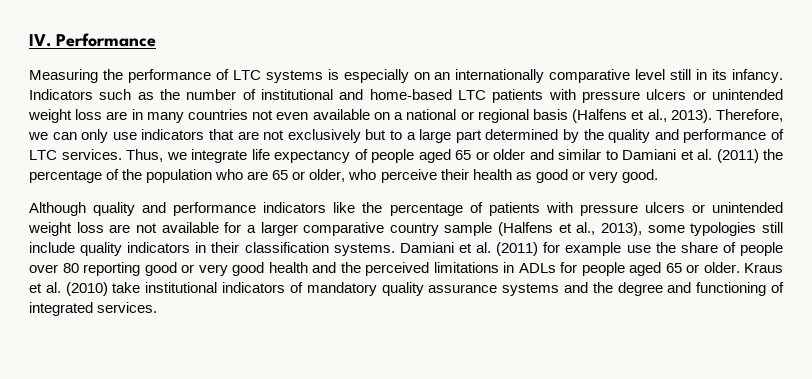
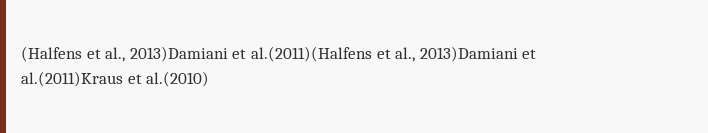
[29,33,156,47] [29,69,783,83] [29,89,784,103] [28,109,784,123] [28,129,785,143] [29,149,783,163] [29,169,658,183] [29,202,783,216] [28,222,783,236] [29,242,784,256] [29,262,783,276] [29,282,784,296] [29,302,158,316] IV. Performance // Measuring the performance of LTC systems is especially on an internationally comparative level still in its infancy. Indicators such as the number of institutional and home-based LTC patients with pressure ulcers or unintended weight loss are in many countries not even available on a national or regional basis (Halfens et al., 2013). Therefore, we can only use indicators that are not exclusively but to a large part determined by the quality and performance of LTC services. Thus, we integrate life expectancy of people aged 65 or older and similar to Damiani et al. (2011) the percentage of the population who are 65 or older, who perceive their health as good or very good. // Although quality and performance indicators like the percentage of patients with pressure ulcers or unintended weight loss are not available for a larger comparative country sample (Halfens et al., 2013), some typologies still include quality indicators in their classification systems. Damiani et al. (2011) for example use the share of people over 80 reporting good or very good health and the perceived limitations in ADLs for people aged 65 or older. Kraus et al. (2010) take institutional indicators of mandatory quality assurance systems and the degree and functioning of integrated services. -> [21,46,537,62] [21,71,210,87] (Halfens et al., 2013)Damiani et al.(2011)(Halfens et al., 2013)Damiani et al.(2011)Kraus et al.(2010)

